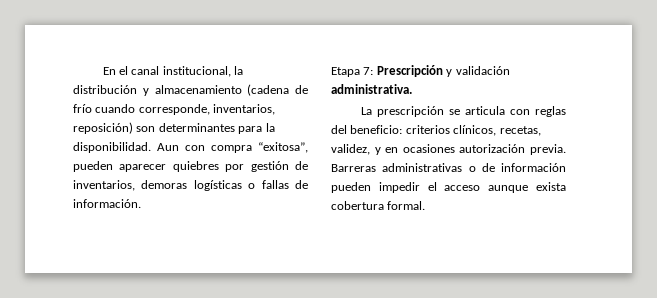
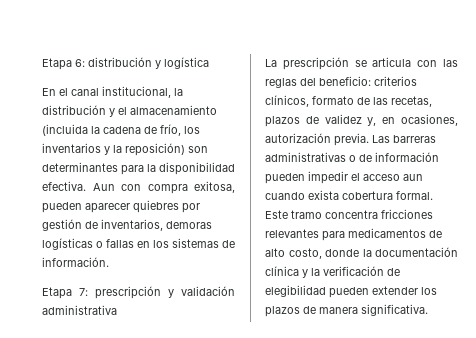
(102, 71) none -> [42,57,209,70] Etapa 6: distribución y logística //
[154,84,308,96] [73,104,276,115] almacenamiento (cadena de frío cuando corresponde, inventarios, -> [118,105,217,115] [42,124,200,136] [42,143,122,155] el almacenamiento (incluida la cadena de frío, los inventarios y la
[73,142,151,153] disponibilidad. -> [159,162,235,175] [42,181,86,191] disponibilidad efectiva.
[258,142,308,153] “exitosa”, -> [194,181,235,193] exitosa,
(289, 184) none -> [137,238,219,248] en los sistemas
[376,65,443,77] Prescripción -> [95,286,161,299] prescripción
[331,84,412,94] administrativa. -> [42,305,117,315] administrativa
(530, 112) none -> [443,59,458,67] las
[499,126,541,136] [331,144,566,155] [331,164,376,172] recetas, validez, y en ocasiones autorización previa. Barreras -> [312,96,432,107] [265,114,458,127] [265,133,436,146] formato de las recetas, plazos de validez y, en ocasiones, autorización previa. Las barreras
[488,185,529,193] aunque -> [403,174,423,181] [265,192,305,200] aun cuando
(426, 205) none -> [265,209,433,219] [265,228,442,241] [265,247,458,259] [265,266,400,278] [265,285,437,298] [265,304,428,317] Este tramo concentra fricciones relevantes para medicamentos de alto costo, donde la documentación clínica y la verificación de elegibilidad pueden extender los plazos de manera significativa.

